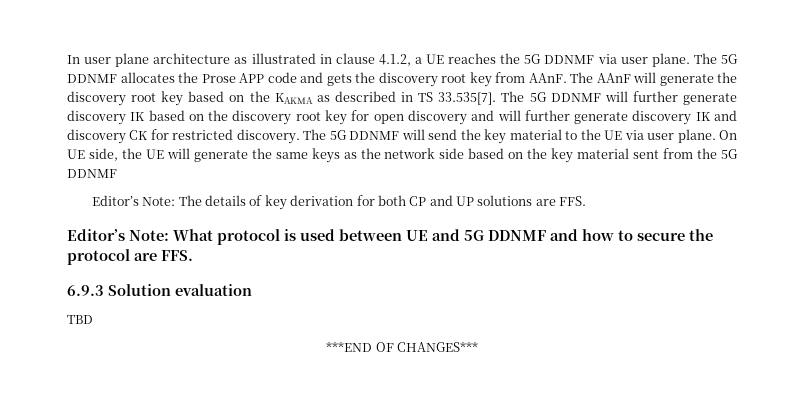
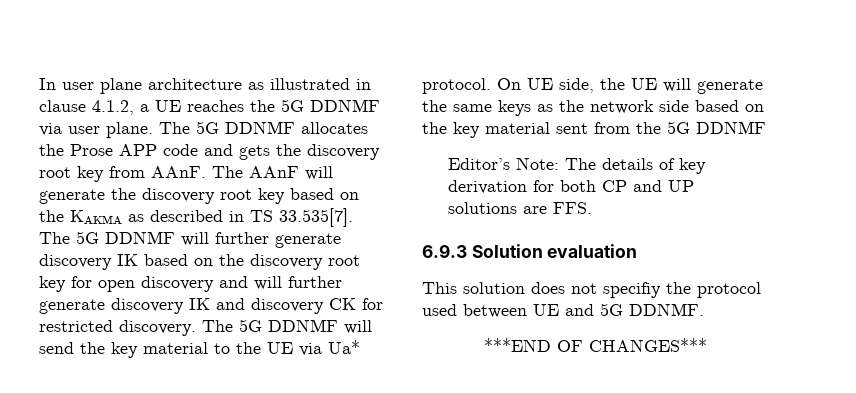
[647,129,716,143] user plane. -> [328,340,360,354] [422,78,491,94] Ua* protocol.
[67,229,296,245] Editor’s Note: What protocol is -> [422,244,638,258] [422,282,761,298] 6.9.3 Solution evaluation // This solution does not specifiy the protocol
[488,229,713,241] [67,249,193,265] [67,284,252,296] [67,315,93,324] DDNMF and how to secure the protocol are FFS. // 6.9.3 Solution evaluation // TBD -> [629,303,704,316] DDNMF.

